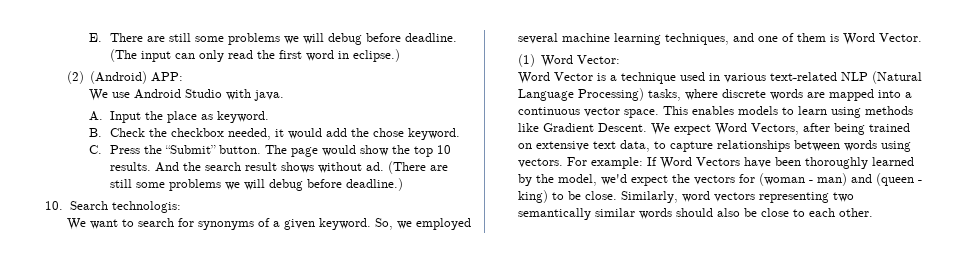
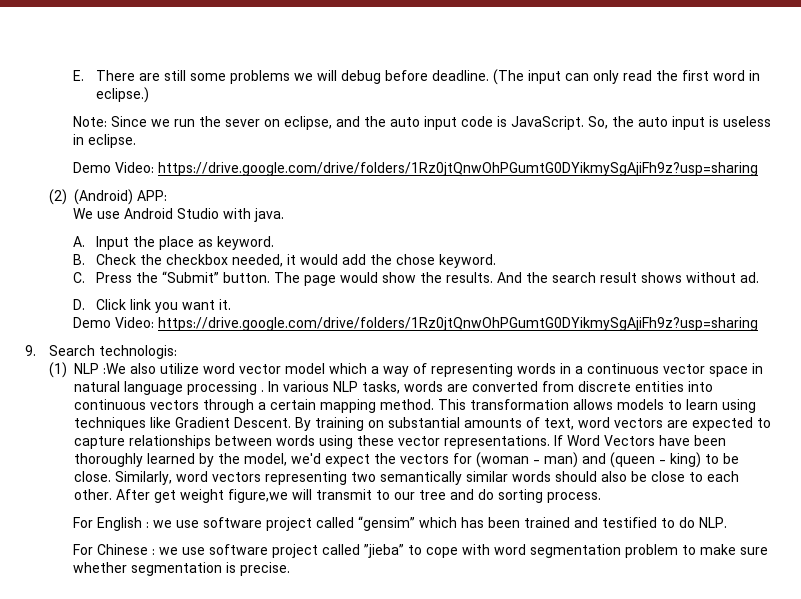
(401, 55) none -> [72,116,771,130] [72,134,136,148] [72,162,758,176] // Note: Since we run the sever on eclipse, and the auto input code is JavaScript. So, the auto input is useless in eclipse. // Demo Video: https://drive.google.com/drive/folders/1Rz0jtQnwOhPGumtG0DYikmySgAjiFh9z?usp=sharing
[414,145,452,157] top 10 -> (443, 277) none
[388,161,449,174] [110,178,404,191] [45,201,181,213] [66,218,471,230] [517,33,922,45] [517,54,621,67] [517,71,922,84] [517,88,912,101] [517,106,734,118] (There are still some problems we will debug before deadline.) // 10. Search technologis: // We want to search for synonyms of a given keyword. So, we employed several machine learning techniques, and one of them is Word Vector. // (1) Word Vector: // Word Vector is a technique used in various text-related NLP (Natural Language Processing) tasks, where discrete words are mapped into a continuous vector space. This enables -> [72,299,232,313] [72,317,758,331] [25,345,177,359] [48,362,763,378] [73,381,713,395] [73,399,613,413] // D. Click link you want it. // Demo Video: https://drive.google.com/drive/folders/1Rz0jtQnwOhPGumtG0DYikmySgAjiFh9z?usp=sharing // 9. Search technologis: // (1) NLP :We also utilize word vector model which a way of representing words in a continuous vector space in natural language processing . In various NLP tasks, words are converted from discrete entities into continuous vectors through a certain mapping method. This transformation allows
[864,106,913,115] methods -> [73,417,146,431] techniques
[650,123,910,135] [517,140,650,152] We expect Word Vectors, after being trained on extensive text data, -> [294,417,753,431] By training on substantial amounts of text, word vectors are expected
[517,157,643,169] vectors. For example: -> [356,435,550,449] these vector representations.
(873, 212) none -> [115,489,601,503] [72,516,727,531] [72,544,768,558] [72,562,290,576] After get weight figure,we will transmit to our tree and do sorting process. // For English : we use software project called “gensim” which has been trained and testified to do NLP. // For Chinese : we use software project called ”jieba” to cope with word segmentation problem to make sure whether segmentation is precise.

